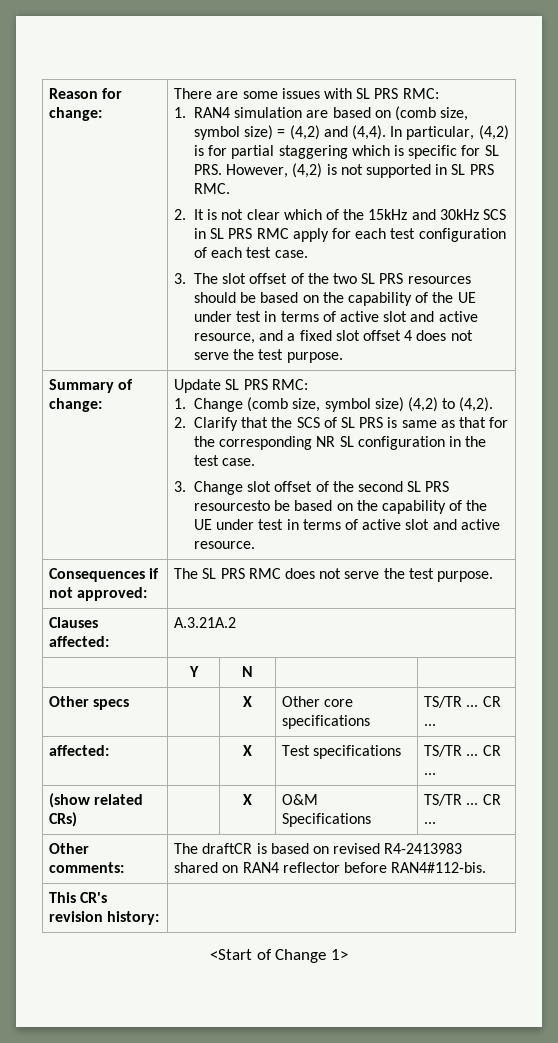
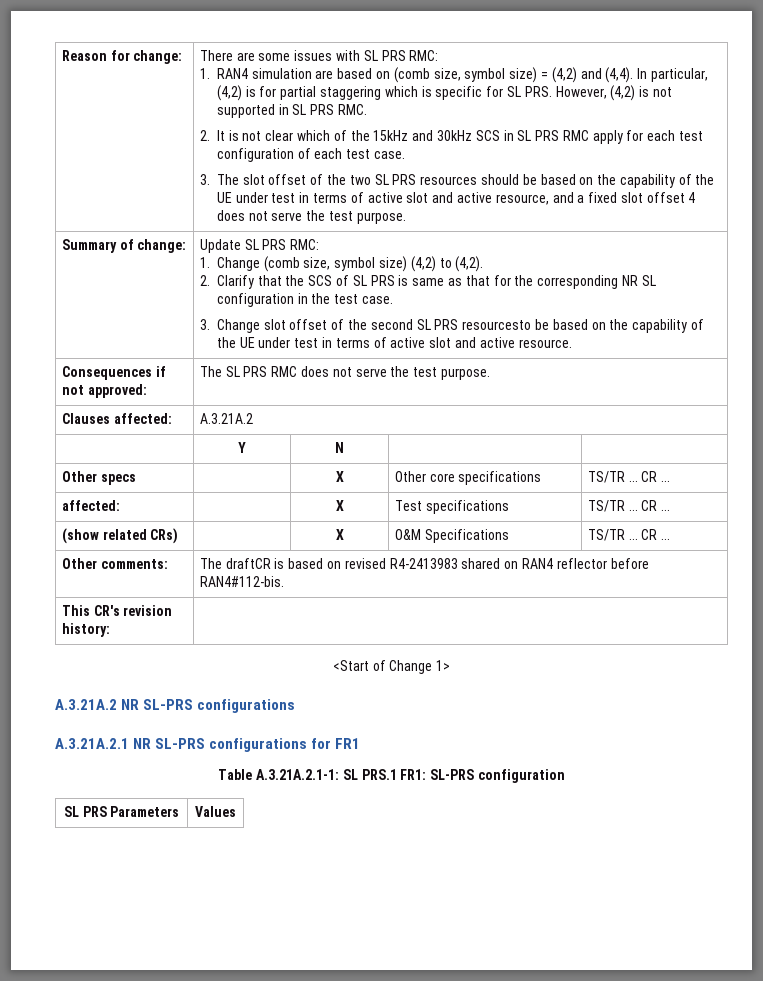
(348, 954) none -> [55,699,296,713] [55,738,361,752] [218,769,565,783] [63,806,180,817] [195,806,236,817] // A.3.21A.2 NR SL-PRS configurations // A.3.21A.2.1 NR SL-PRS configurations for FR1 // Table A.3.21A.2.1-1: SL PRS.1 FR1: SL-PRS configuration // SL PRS Parameters | Values

